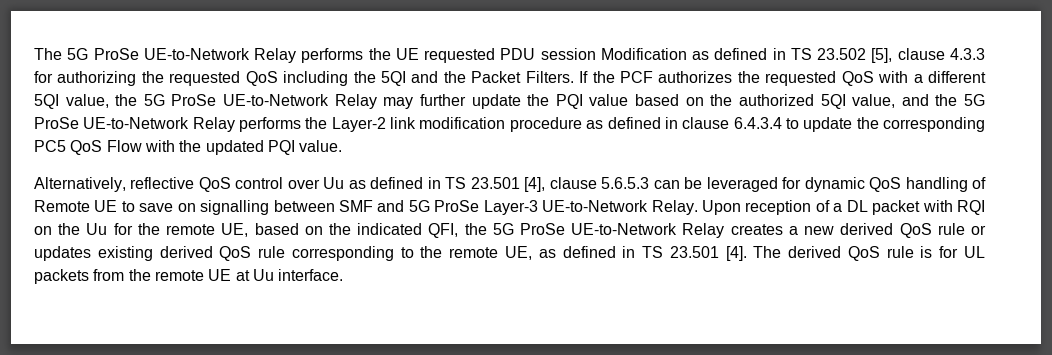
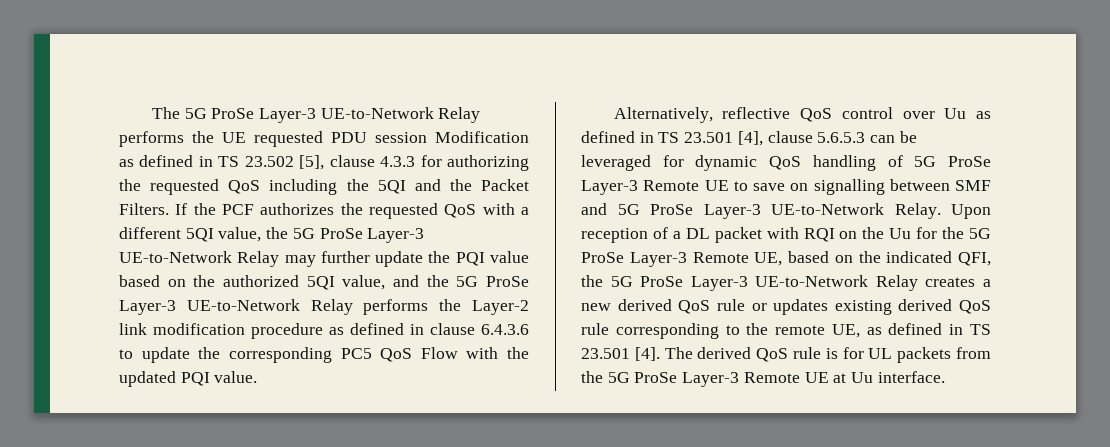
(139, 54) none -> [258,108,316,123] Layer-3
(217, 100) none -> [367,228,425,243] Layer-3
(79, 123) none -> [119,300,176,315] Layer-3
[733,117,782,129] 6.4.3.4 -> [481,324,529,335] 6.4.3.6
(987, 183) none -> [914,156,991,167] [581,180,638,195] 5G ProSe Layer-3
[166,224,216,235] remote -> [969,228,991,239] [581,252,749,267] 5G ProSe Layer-3 Remote
(566, 229) none -> [690,276,748,291] Layer-3
[154,270,204,281] remote -> [607,372,800,387] 5G ProSe Layer-3 Remote

